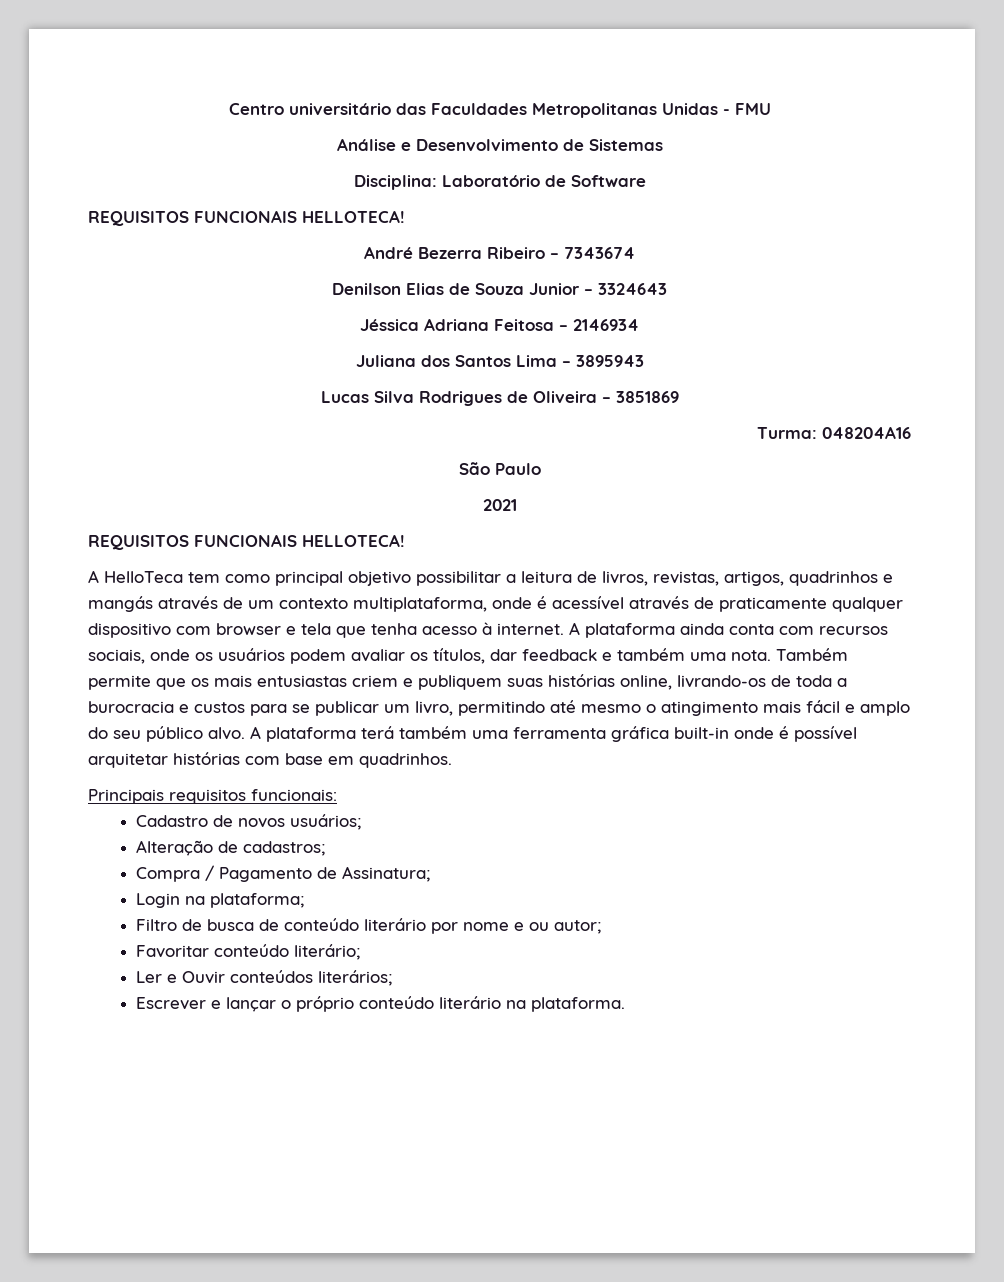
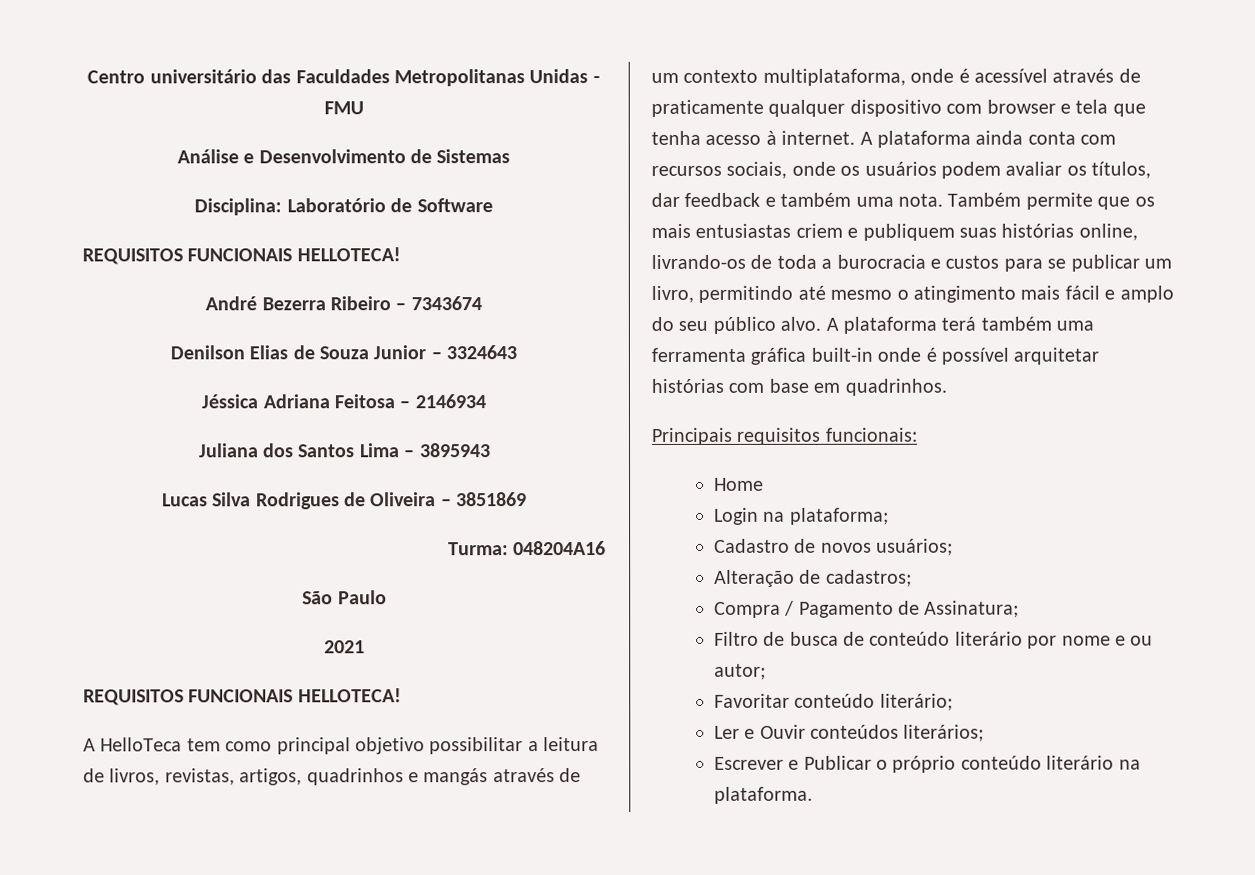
(337, 795) none -> [713,477,764,491] [713,507,889,525] // Home // Login na plataforma;
[136,893,305,908] // Login na plataforma; -> (1020, 609) none
[226,997,277,1012] lançar -> [803,755,872,770] Publicar

